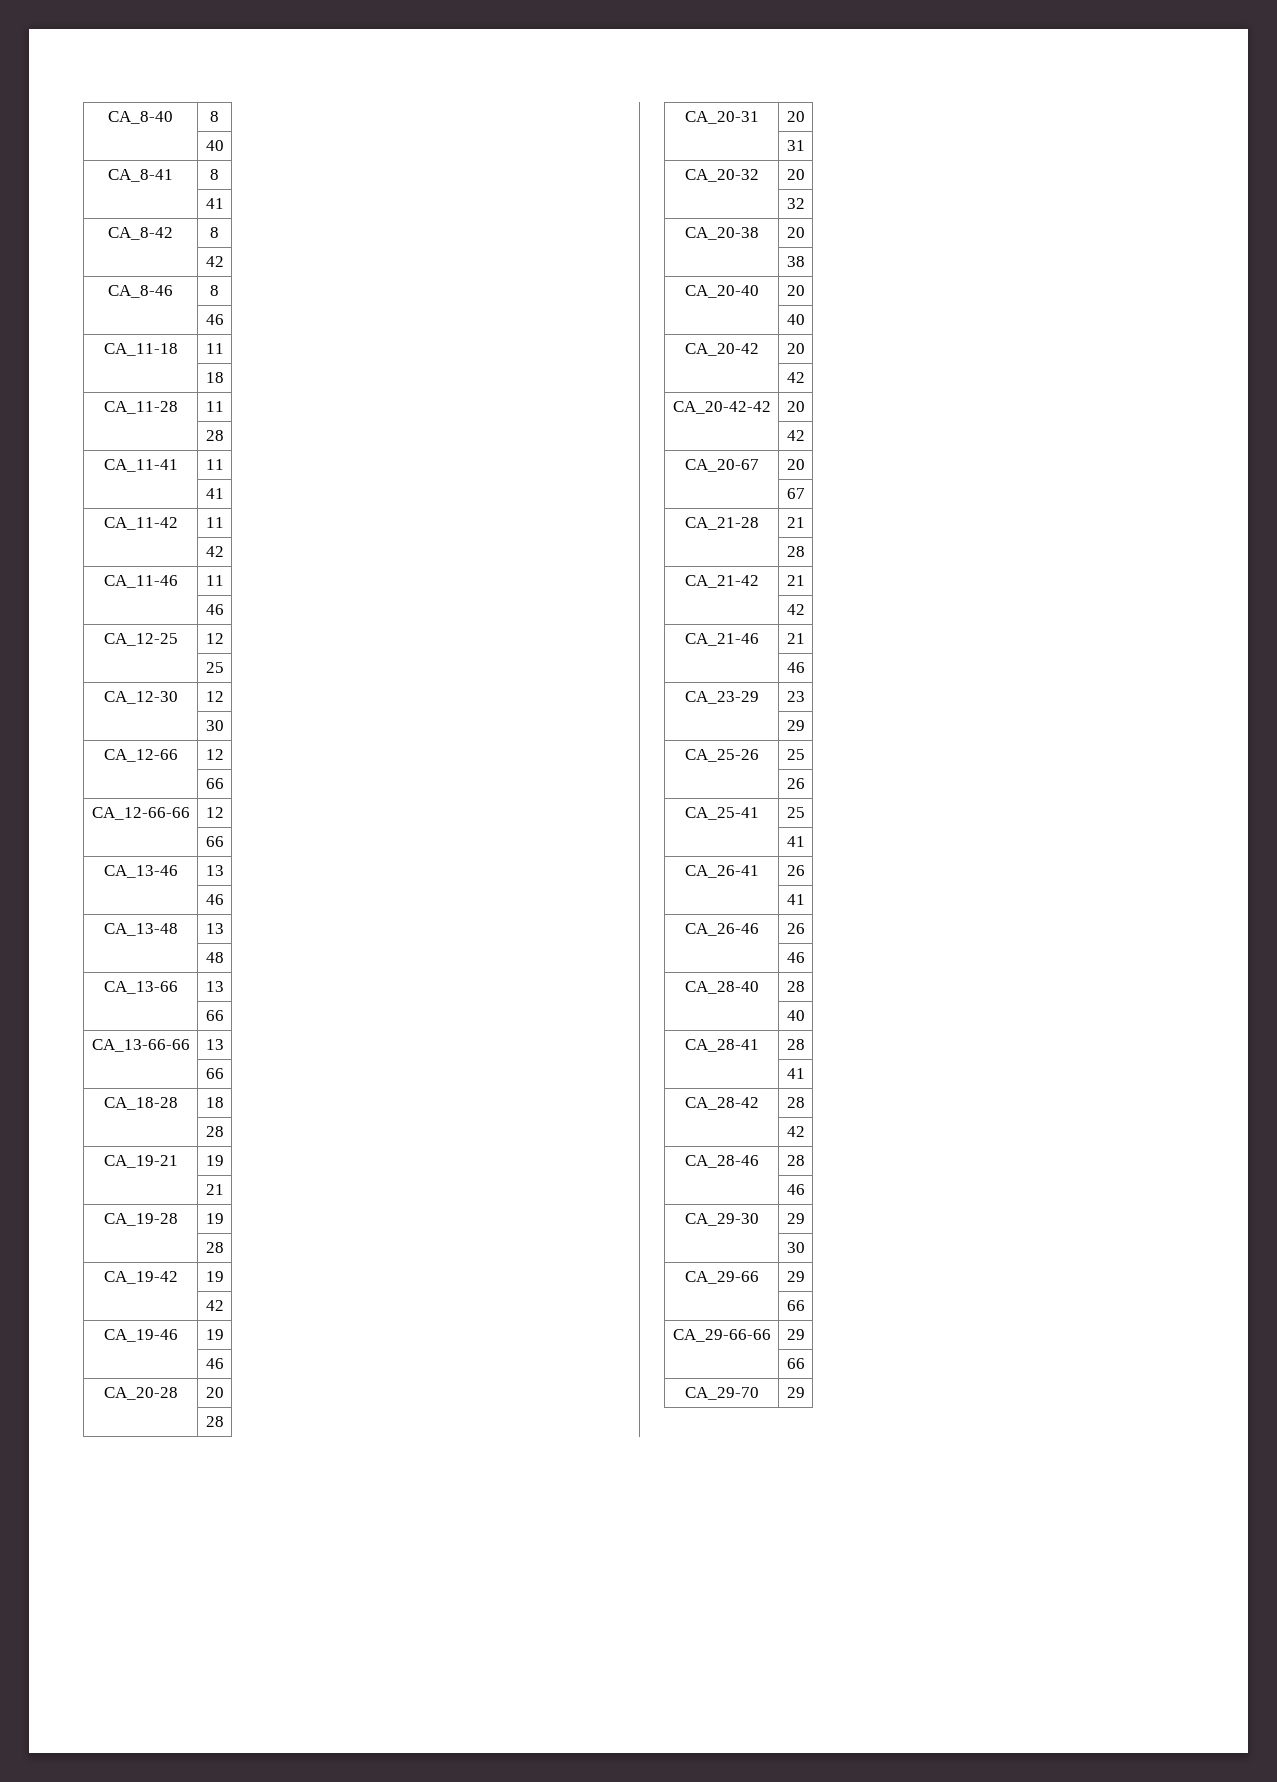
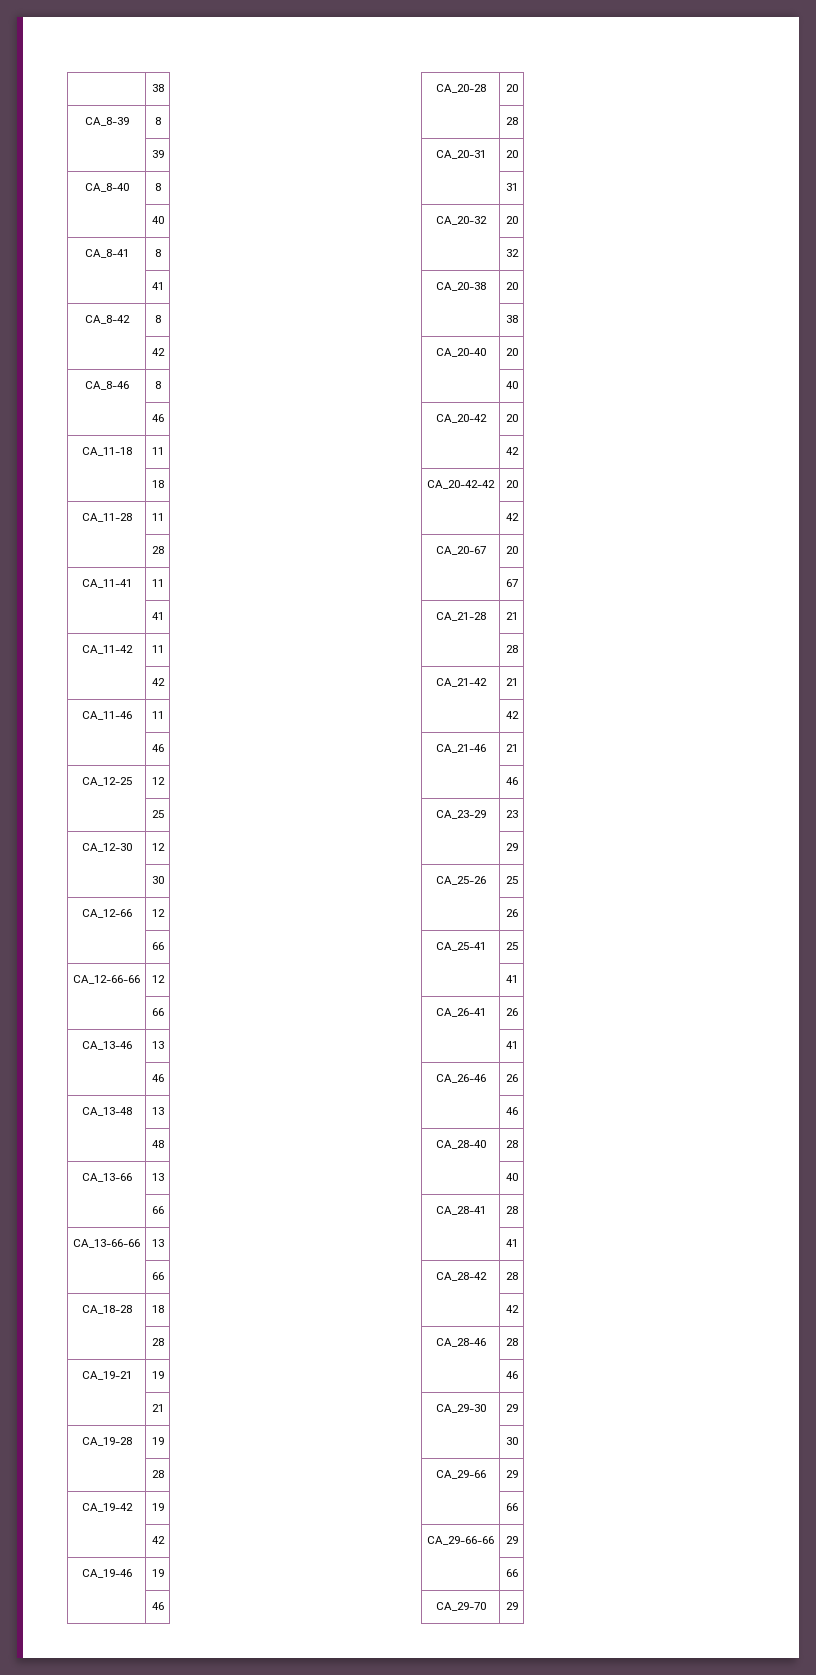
(108, 117) none -> [151,84,164,92] [84,117,129,126] [154,117,161,125] [151,150,164,158] | 38 // CA_8-39 | 8 // | 39 //

